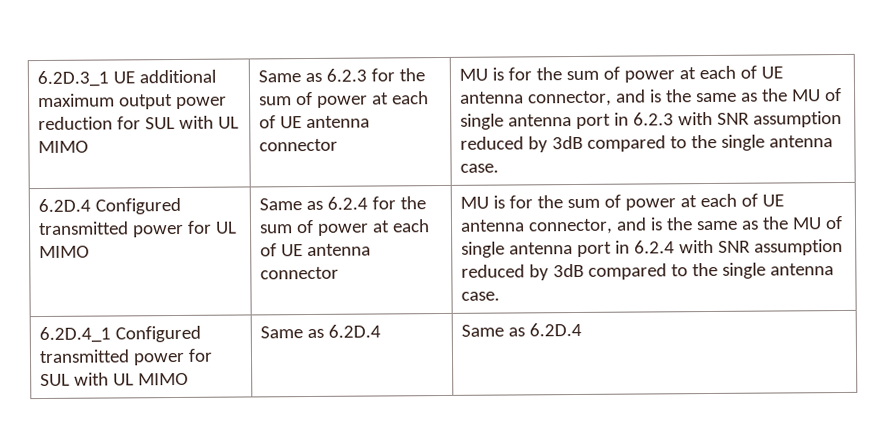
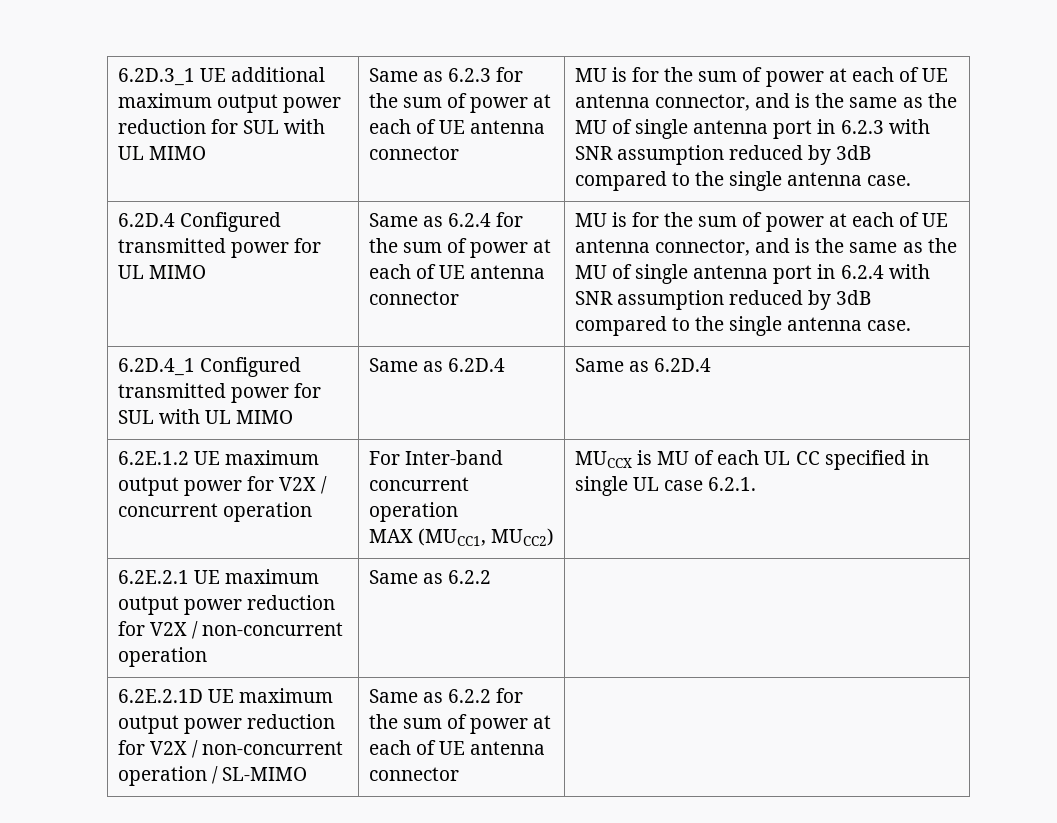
(583, 329) none -> [117,450,320,465] [117,476,328,496] [117,502,312,522] [368,450,503,465] [368,477,469,491] [368,502,458,522] [368,528,555,546] [574,450,929,470] [574,476,757,496] [117,569,320,584] [117,595,336,615] [117,621,344,639] [117,647,207,667] [368,570,492,584] [117,688,334,703] [117,714,336,734] [117,740,344,758] [117,766,308,786] [368,688,524,703] [368,714,552,734] [368,740,546,755] [368,767,459,781] // 6.2E.1.2 UE maximum output power for V2X / concurrent operation | For Inter-band concurrent operation // MAX (MUCC1, MUCC2) | MUCCX is MU of each UL CC specified in single UL case 6.2.1. // 6.2E.2.1 UE maximum output power reduction for V2X / non-concurrent operation | Same as 6.2.2 | // 6.2E.2.1D UE maximum output power reduction for V2X / non-concurrent operation / SL-MIMO | Same as 6.2.2 for the sum of power at each of UE antenna connector |

